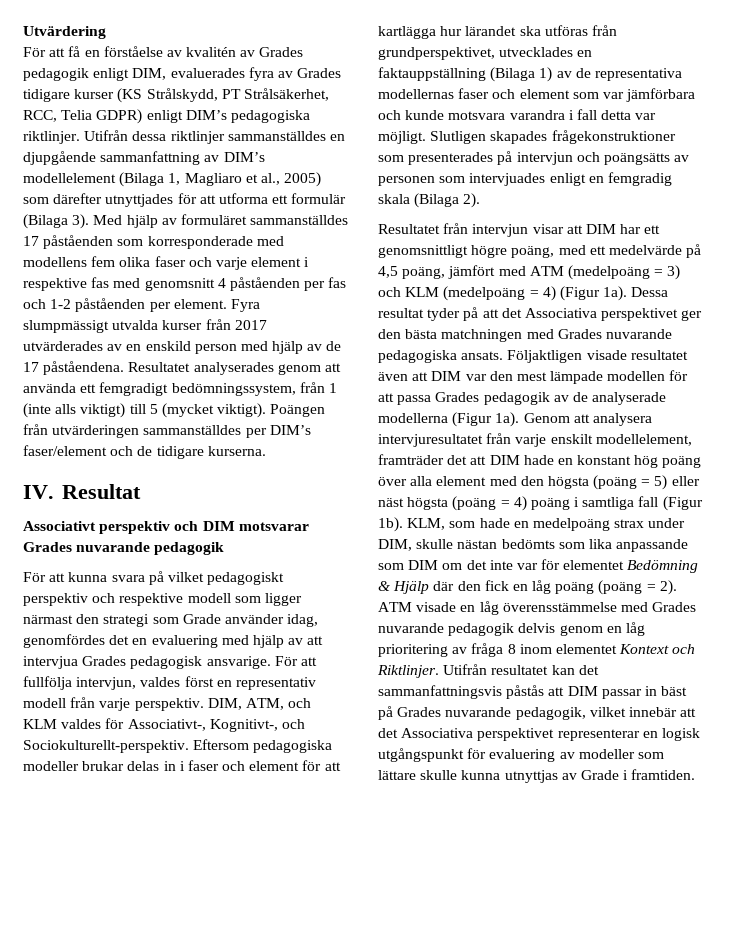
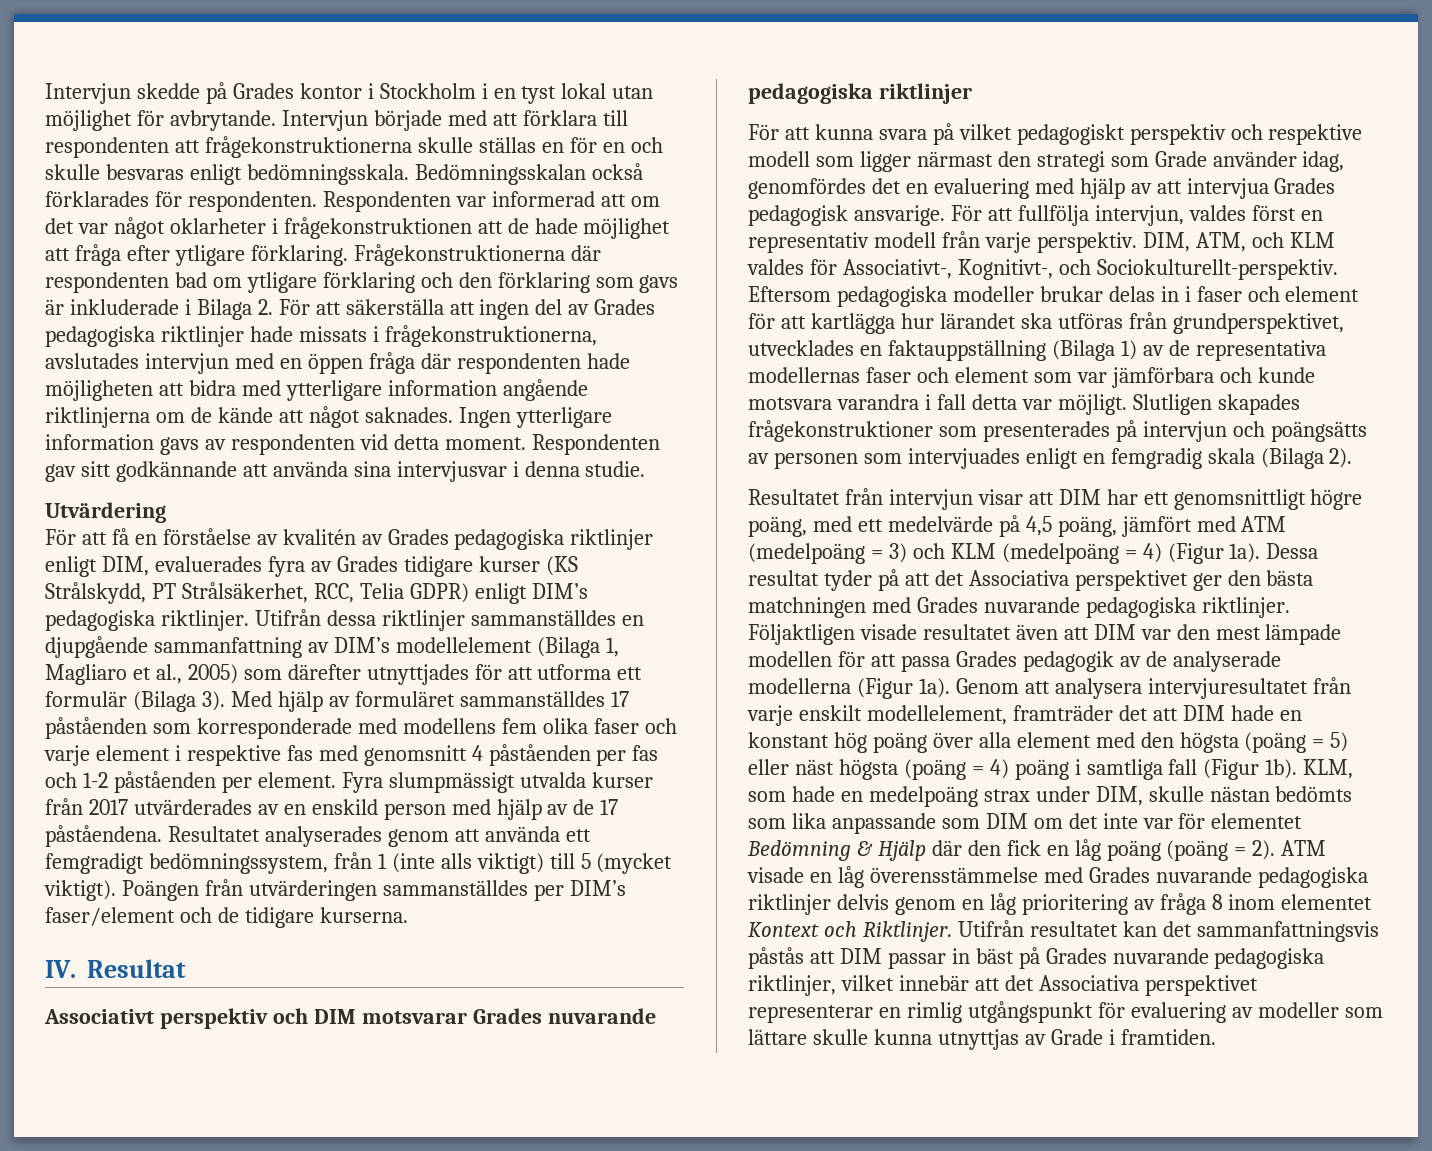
(23, 32) none -> [45,82,654,104] [45,110,628,131] [45,136,663,158] [45,163,643,185] [45,191,660,212] [45,217,671,239] [45,244,601,266] [45,272,679,293] [45,299,656,320] [45,325,597,347] [45,352,630,374] [45,379,588,401] [45,406,612,428] [45,434,660,455] [45,461,646,482] Intervjun skedde på Grades kontor i Stockholm i en tyst lokal utan möjlighet för avbrytande. Intervjun började med att förklara till respondenten att frågekonstruktionerna skulle ställas en för en och skulle besvaras enligt bedömningsskala. Bedömningsskalan också förklarades för respondenten. Respondenten var informerad att om det var något oklarheter i frågekonstruktionen att de hade möjlighet att fråga efter ytligare förklaring. Frågekonstruktionerna där respondenten bad om ytligare förklaring och den förklaring som gavs är inkluderade i Bilaga 2. För att säkerställa att ingen del av Grades pedagogiska riktlinjer hade missats i frågekonstruktionerna, avslutades intervjun med en öppen fråga där respondenten hade möjligheten att bidra med ytterligare information angående riktlinjerna om de kände att något saknades. Ingen ytterligare information gavs av respondenten vid detta moment. Respondenten gav sitt godkännande att använda sina intervjusvar i denna studie. //
[23,68,89,81] pedagogik -> [454,529,654,550] pedagogiska riktlinjer
[154,542,225,555] pedagogik -> [748,83,972,104] pedagogiska riktlinjer
[461,351,504,360] ansats. -> [1201,597,1290,618] riktlinjer.
[448,623,515,636] pedagogik -> [1257,867,1368,888] [748,894,831,915] pedagogiska riktlinjer
[515,707,586,720] pedagogik, -> [1214,948,1325,969] [748,975,836,996] pedagogiska riktlinjer,
[661,728,700,741] logisk -> [906,1002,962,1023] rimlig

